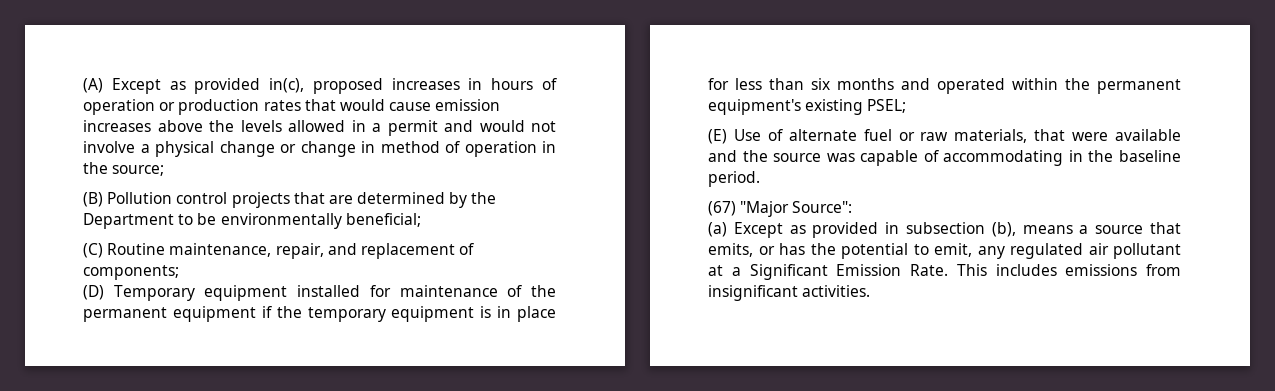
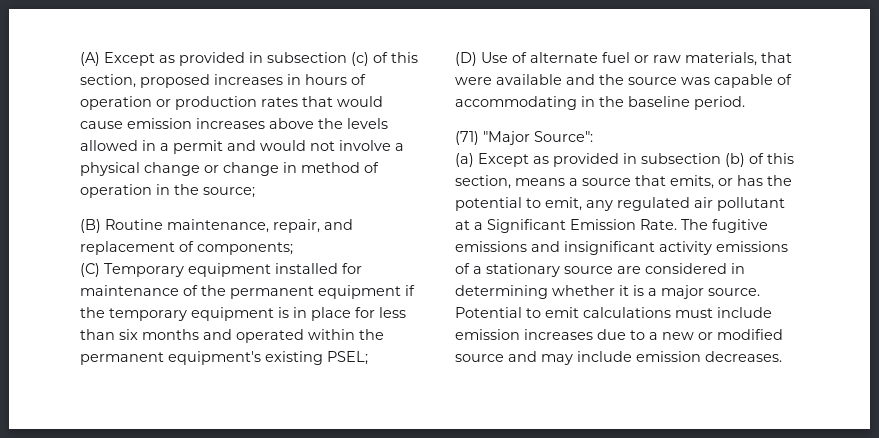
[269,78,305,93] in(c), -> [249,52,418,66] [80,74,136,88] in subsection (c) of this section,
[107,192,497,208] [83,213,421,229] [83,243,103,258] Pollution control projects that are determined by the Department to be environmentally beneficial; // (C) -> (101, 226) none
[83,285,104,300] (D) -> [80,263,100,277] (C)
[708,129,727,144] (E) -> [455,52,477,66] (D)
[708,201,736,216] (67) -> [455,131,479,145] (71)
[991,222,1016,237] (b), -> [725,153,794,167] [455,175,511,189] (b) of this section,
[956,264,1181,276] [708,285,871,301] This includes emissions from insignificant activities. -> [681,219,768,233] [455,241,788,255] [455,263,745,277] [455,285,760,299] [455,307,772,318] [455,329,783,340] [455,351,782,365] The fugitive emissions and insignificant activity emissions of a stationary source are considered in determining whether it is a major source. Potential to emit calculations must include emission increases due to a new or modified source and may include emission decreases.

